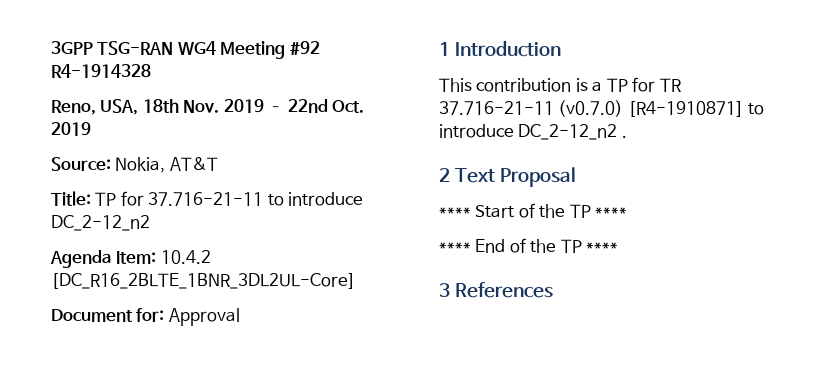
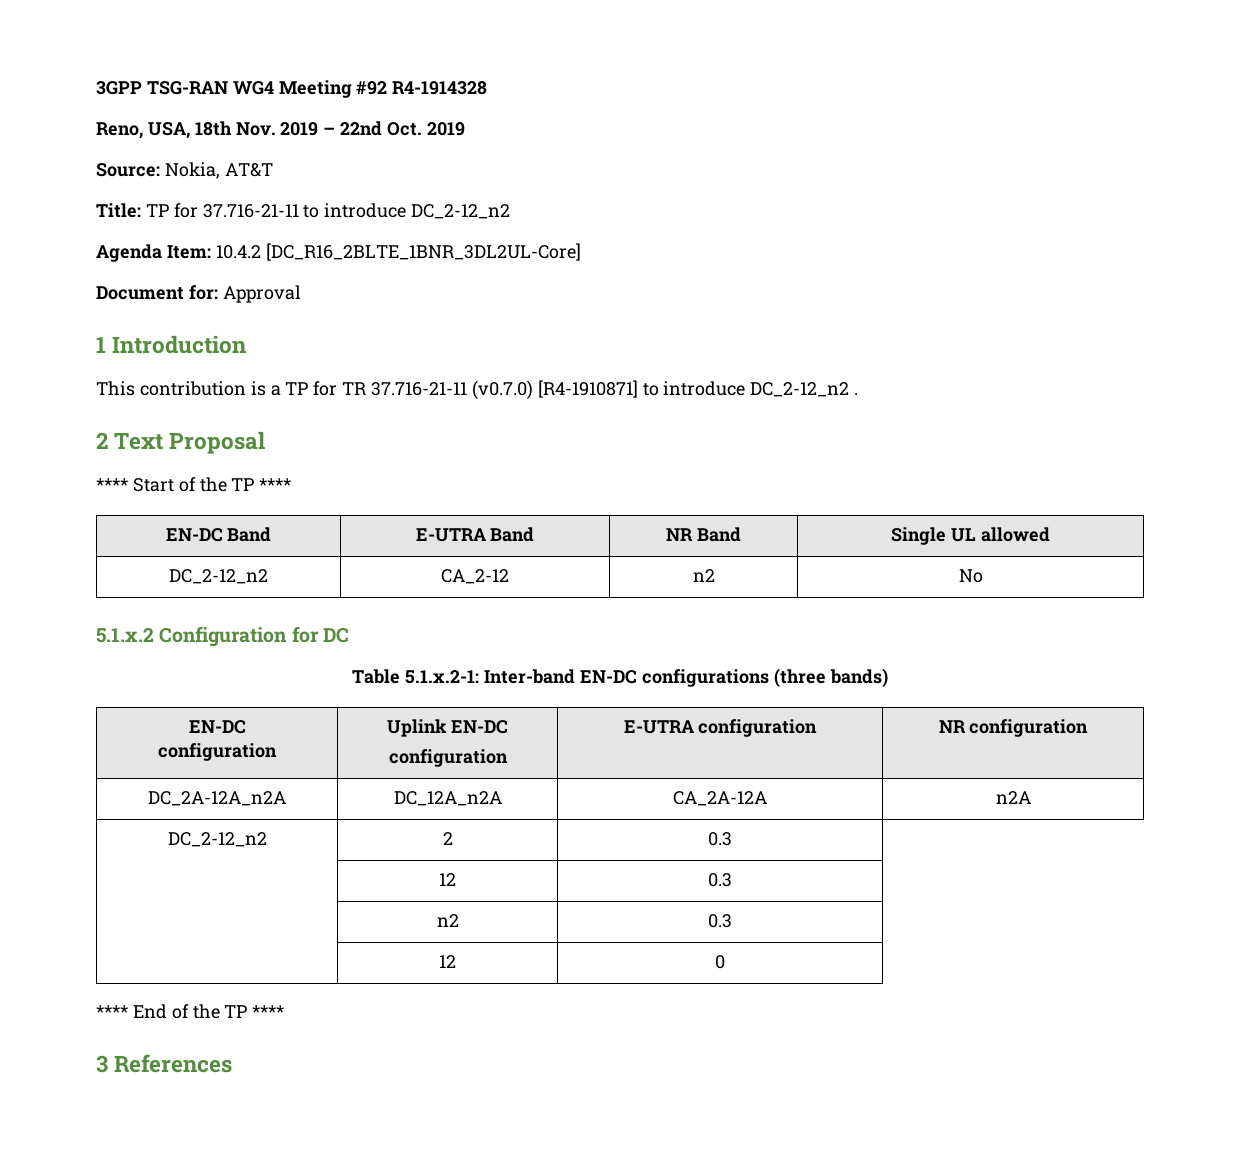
(628, 212) none -> [165,527,272,542] [415,527,535,542] [666,527,741,542] [891,527,1050,545] [169,569,268,584] [441,569,509,584] [692,569,715,582] [958,569,983,583] [96,626,349,647] [352,668,888,687] [188,720,246,734] [158,743,277,761] [386,719,509,737] [388,749,508,767] [623,719,818,737] [938,719,1089,737] [148,791,286,806] [393,791,502,806] [673,791,767,806] [995,791,1031,804] [167,832,267,847] [442,832,453,845] [708,832,732,846] [439,873,456,886] [708,873,732,887] [436,914,459,927] [708,914,732,928] [439,955,456,968] [715,955,725,969] // EN-DC Band | E-UTRA Band | NR Band | Single UL allowed // DC_2-12_n2 | CA_2-12 | n2 | No // 5.1.x.2 Configuration for DC // Table 5.1.x.2-1: Inter-band EN-DC configurations (three bands) // EN-DC // configuration | Uplink EN-DC // configuration | E-UTRA configuration | NR configuration // DC_2A-12A_n2A | DC_12A_n2A | CA_2A-12A | n2A // DC_2-12_n2 | 2 | 0.3 // | 12 | 0.3 // | n2 | 0.3 // | 12 | 0

